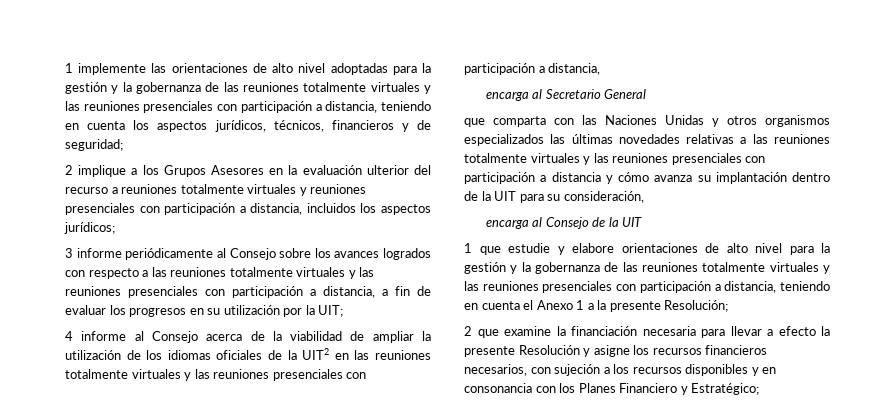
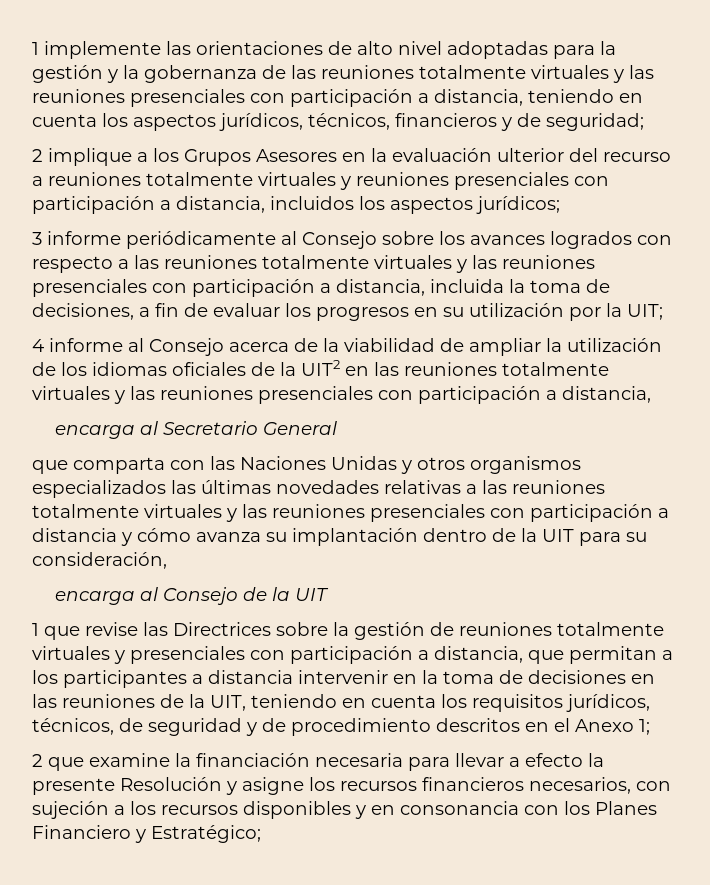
(375, 292) none -> [430,279,610,293] [32,303,134,320] incluida la toma de decisiones,
[508,243,830,255] [464,262,830,274] [464,281,830,293] [464,300,729,312] estudie y elabore orientaciones de alto nivel para la gestión y la gobernanza de las reuniones totalmente virtuales y las reuniones presenciales con participación a distancia, teniendo en cuenta el Anexo 1 a la presente Resolución; -> [85,622,664,640] [32,646,673,664] [32,670,655,688] [32,694,650,712] [32,718,650,736] revise las Directrices sobre la gestión de reuniones totalmente virtuales y presenciales con participación a distancia, que permitan a los participantes a distancia intervenir en la toma de decisiones en las reuniones de la UIT, teniendo en cuenta los requisitos jurídicos, técnicos, de seguridad y de procedimiento descritos en el Anexo 1;

